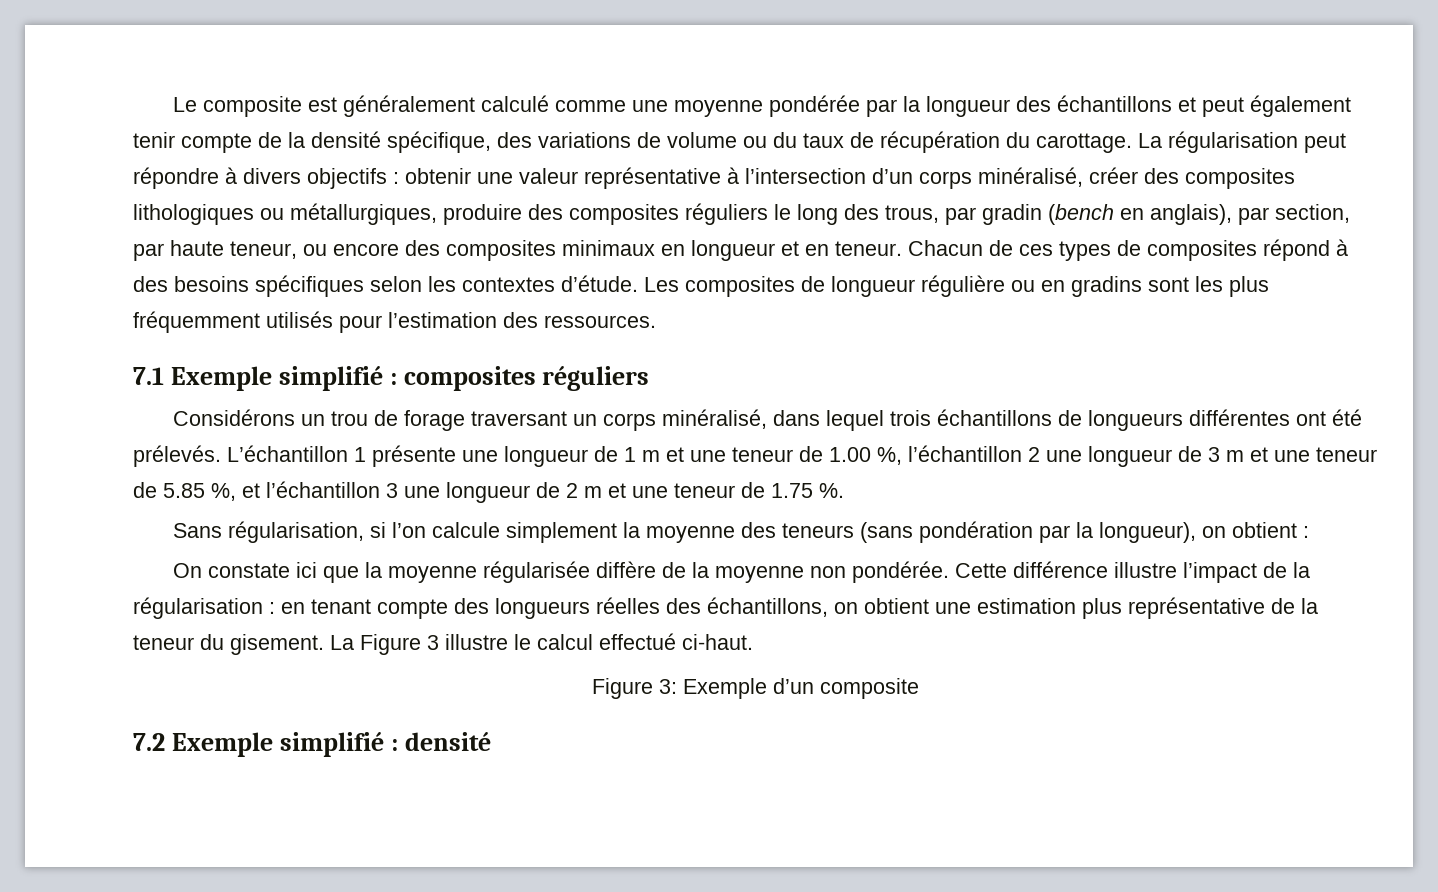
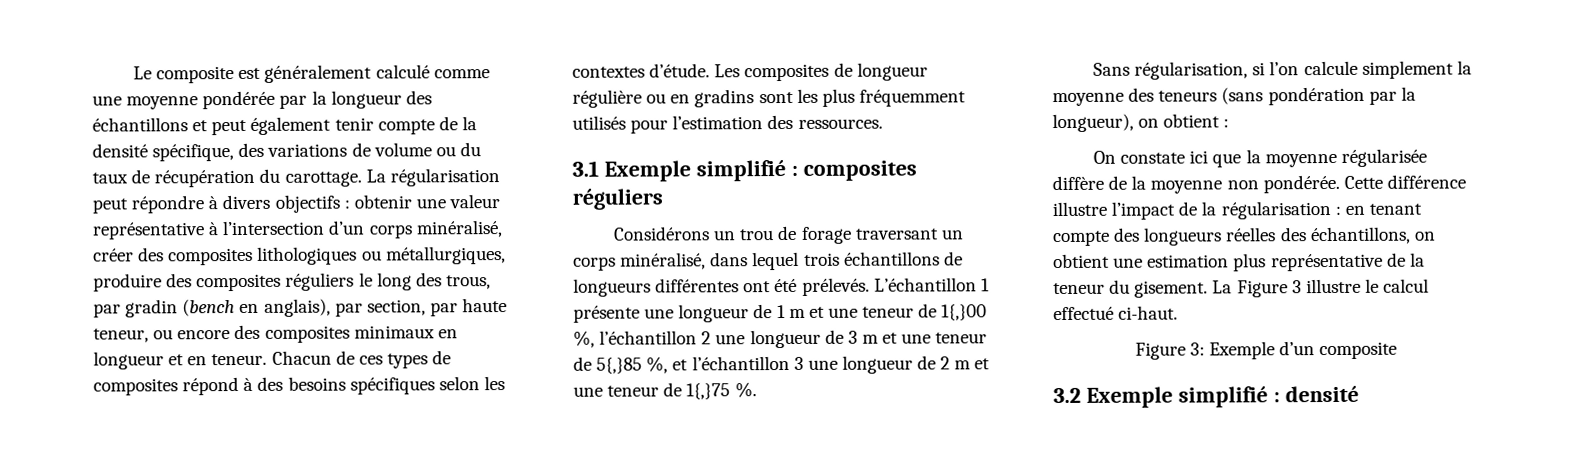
[133,367,164,385] 7.1 -> [572,160,599,177] 3.1
[829,447,871,462] 1.00 -> [941,304,988,321] 1{,}00
[163,483,205,498] 5.85 -> [596,357,643,374] 5{,}85
[771,483,813,498] 1.75 -> [686,383,731,400] 1{,}75
[133,733,165,751] 7.2 -> [1053,387,1081,404] 3.2

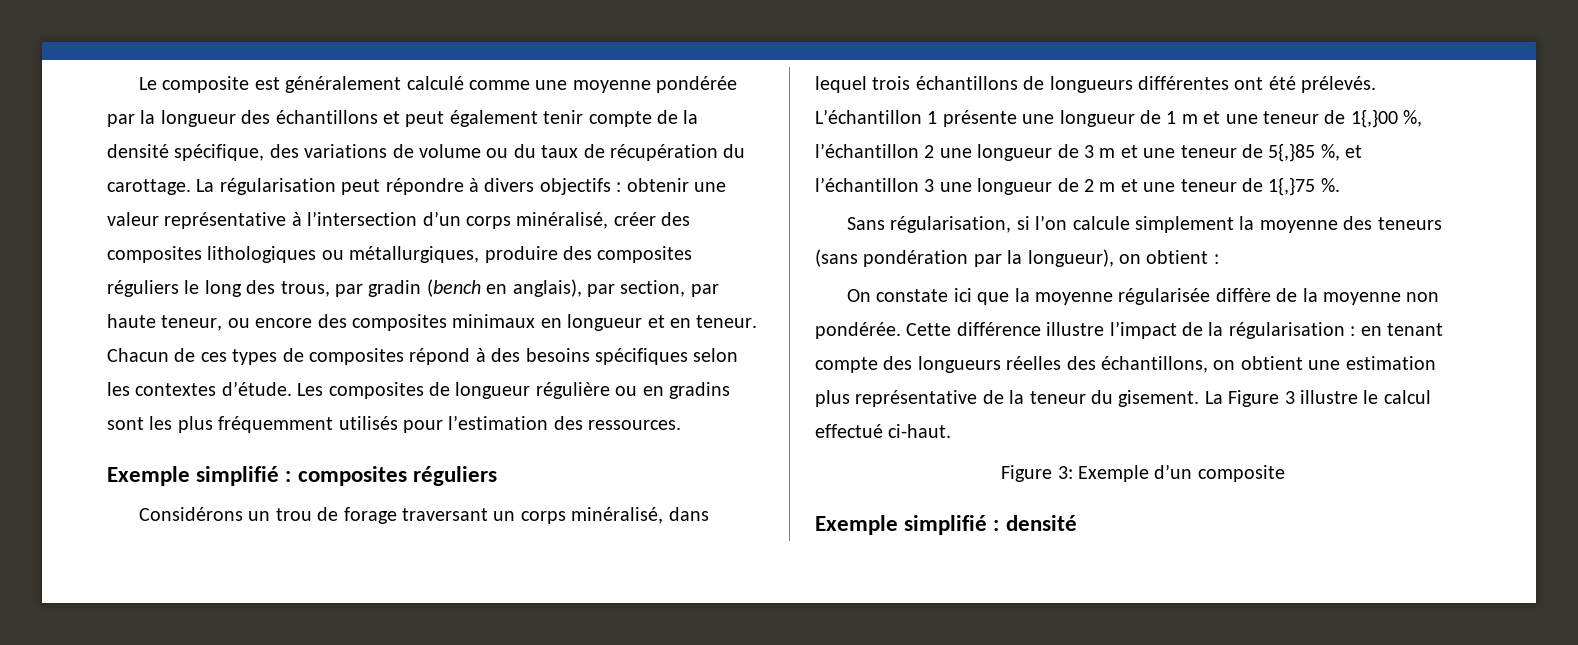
[572,160,599,177] 3.1 -> (682, 425) none
[1053,387,1081,404] 3.2 -> (1285, 473) none

